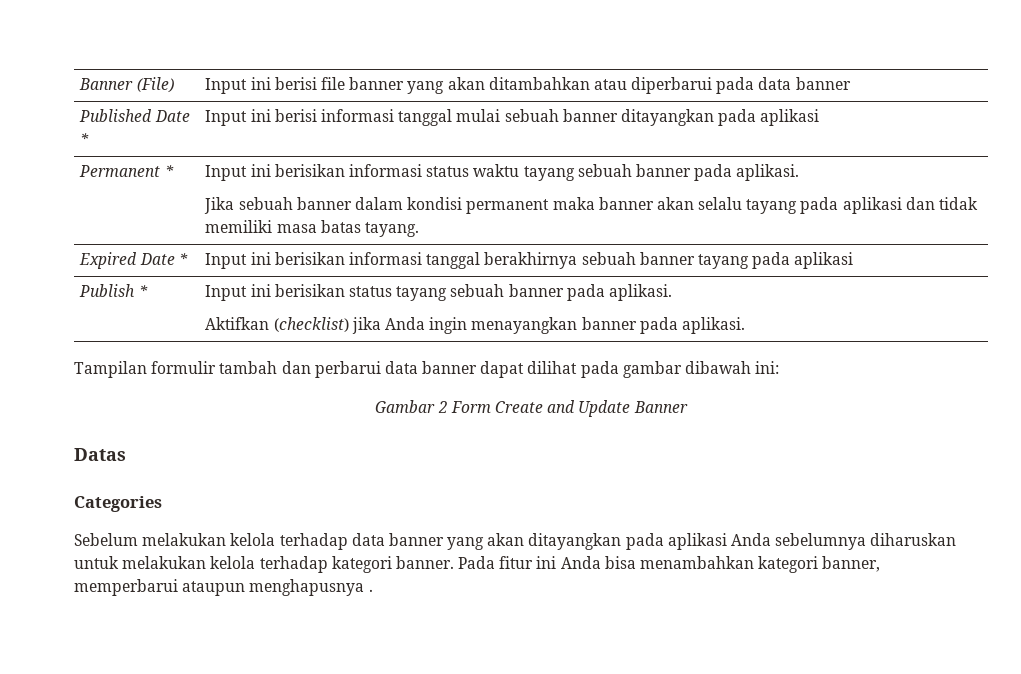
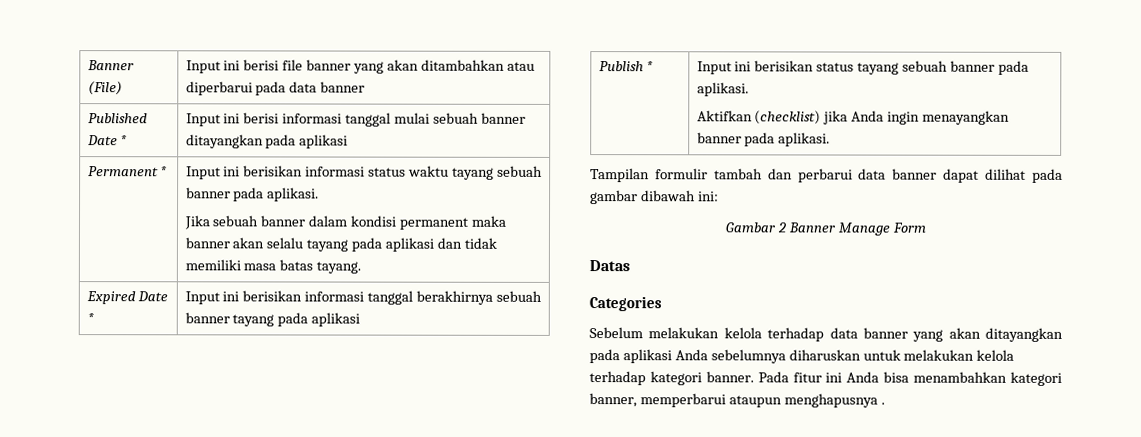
(448, 407) none -> [788,222,890,236] Banner Manage
[495,400,688,417] Create and Update Banner -> (926, 227) none

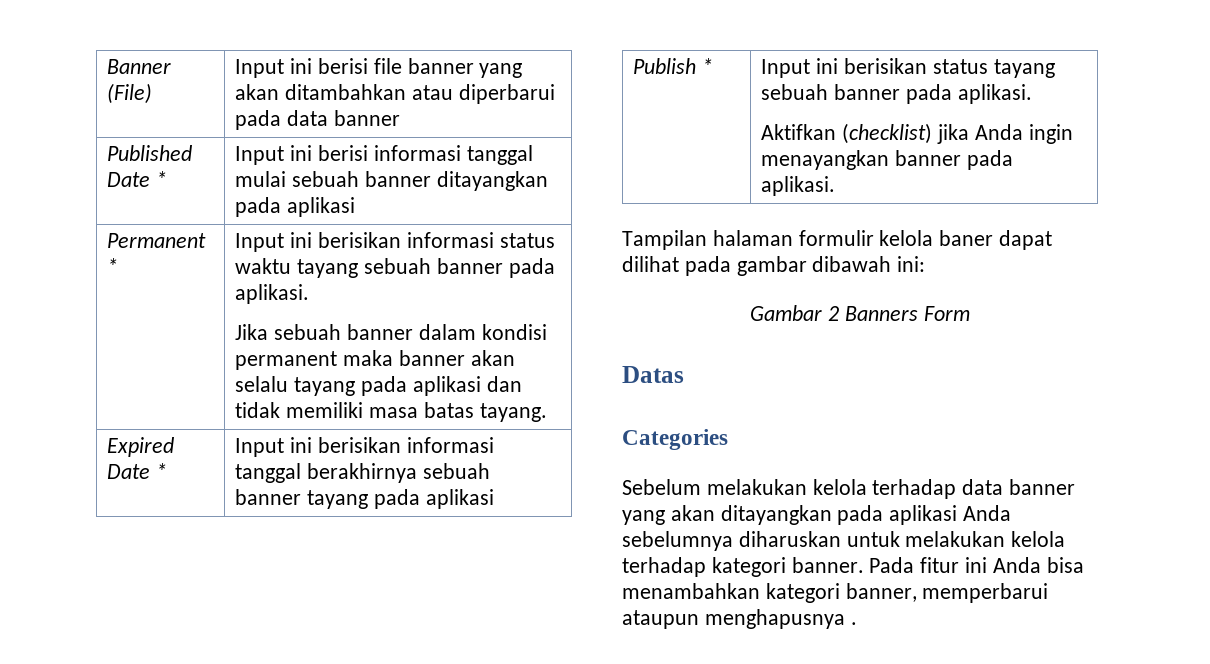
[654,168,938,183] formulir tambah dan perbarui data banner -> [712,230,994,246] halaman formulir kelola baner
[788,222,890,236] Banner Manage -> [844,306,918,321] Banners

